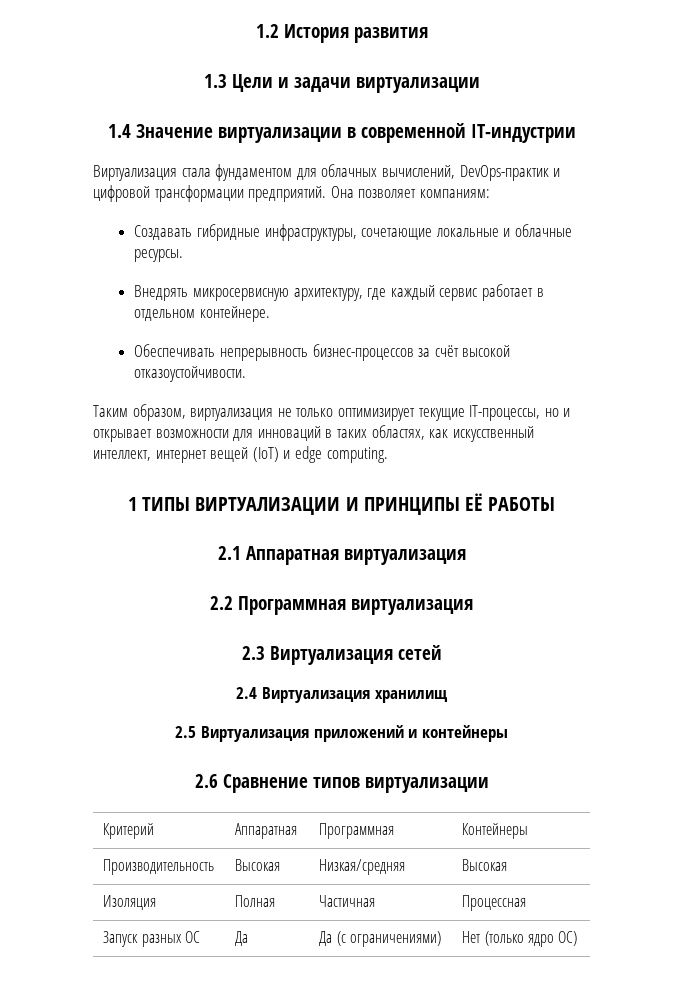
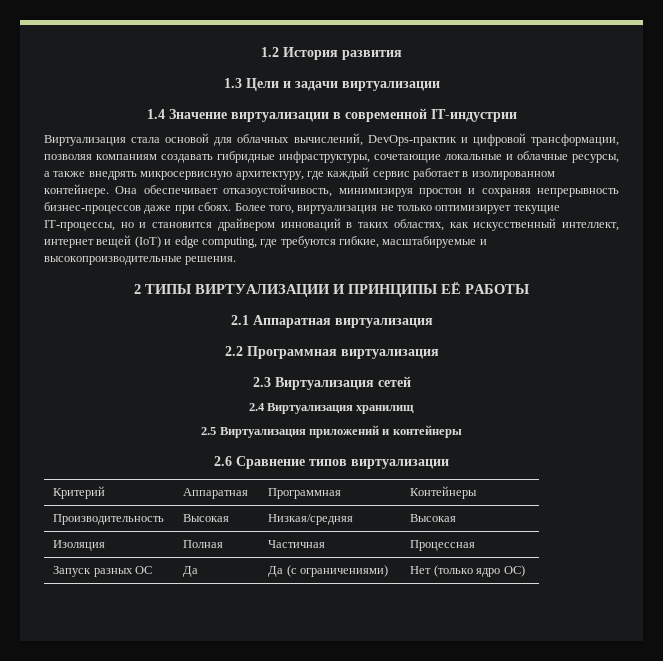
[215,164,293,181] фундаментом -> [165,133,210,143] основой
[154,185,490,202] [134,225,193,240] трансформации предприятий. Она позволяет компаниям: // Создавать -> [530,134,619,146] [44,154,213,163] трансформации, позволяя компаниям создавать
[134,249,184,262] [134,285,189,301] ресурсы. // Внедрять -> [572,154,619,163] [44,171,137,180] ресурсы, а также внедрять
[134,309,196,321] отдельном -> [471,171,555,180] изолированном
[134,344,511,361] [134,366,247,382] [93,404,186,421] // Обеспечивать непрерывность бизнес-процессов за счёт высокой отказоустойчивости. // Таким образом, -> [115,184,619,197] [44,202,294,214] Она обеспечивает отказоустойчивость, минимизируя простои и сохраняя непрерывность бизнес-процессов даже при сбоях. Более того,
[93,429,254,442] открывает возможности для -> [152,218,275,231] становится драйвером
[326,447,388,463] [127,497,137,511] computing. // 1 -> [201,236,487,248] [44,256,237,265] [134,284,141,294] computing, где требуются гибкие, масштабируемые и высокопроизводительные решения. // 2

